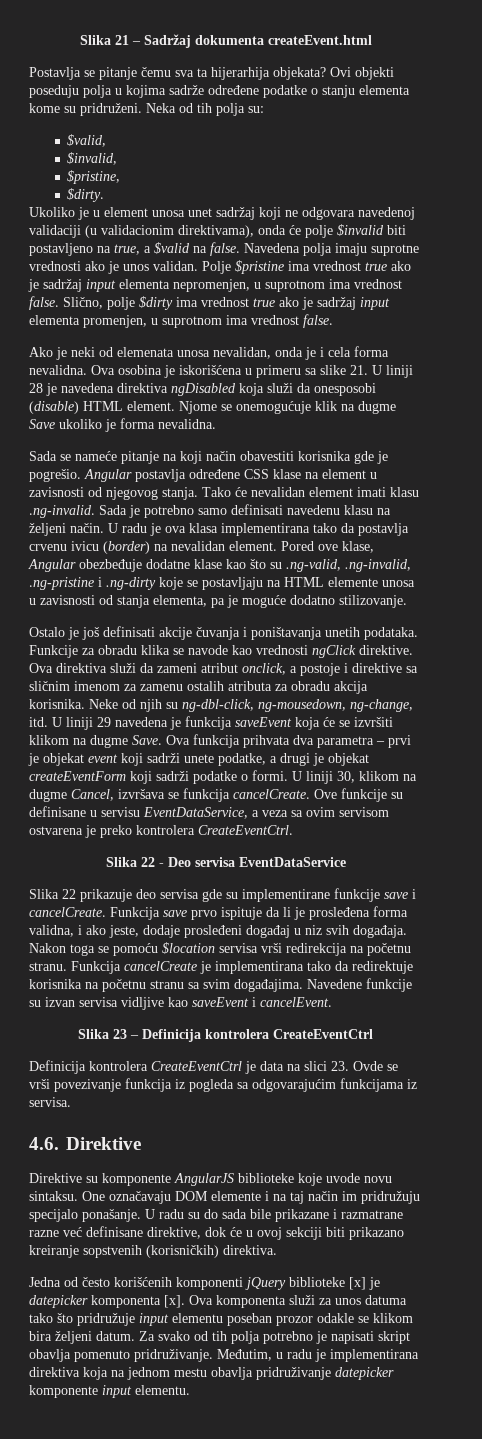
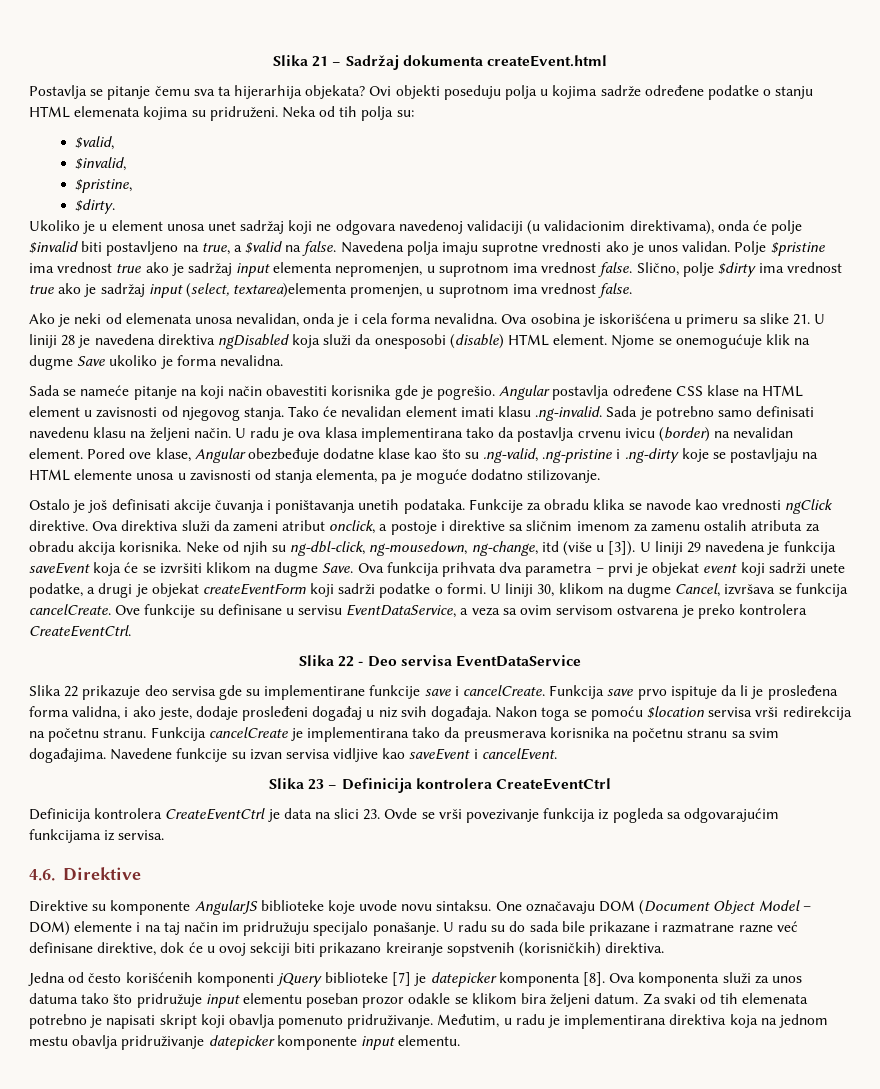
[359,85,410,95] [29,103,60,113] elementa kome -> [29,106,189,120] HTML elemenata kojima
[29,315,80,325] elementa -> [185,283,348,298] (select, textarea)elementa
(319, 475) none -> [762,385,804,397] HTML
[345,559,411,572] .ng-invalid, -> (539, 455) none
[29,717,48,727] itd. -> [541,541,636,556] itd (više u [3]).
[352,961,413,974] redirektuje -> [463,731,547,742] preusmerava
(208, 1196) none -> [639,900,811,915] [29,921,70,936] (Document Object Model – DOM)
[349,1277,366,1290] [x] -> [392,972,412,986] [7]
[164,1295,185,1308] [x]. -> [583,972,606,986] [8].
[158,1331,260,1344] svako od tih polja -> [663,993,809,1004] svaki od tih elemenata
(410, 1337) none -> [200,1014,225,1028] koji

